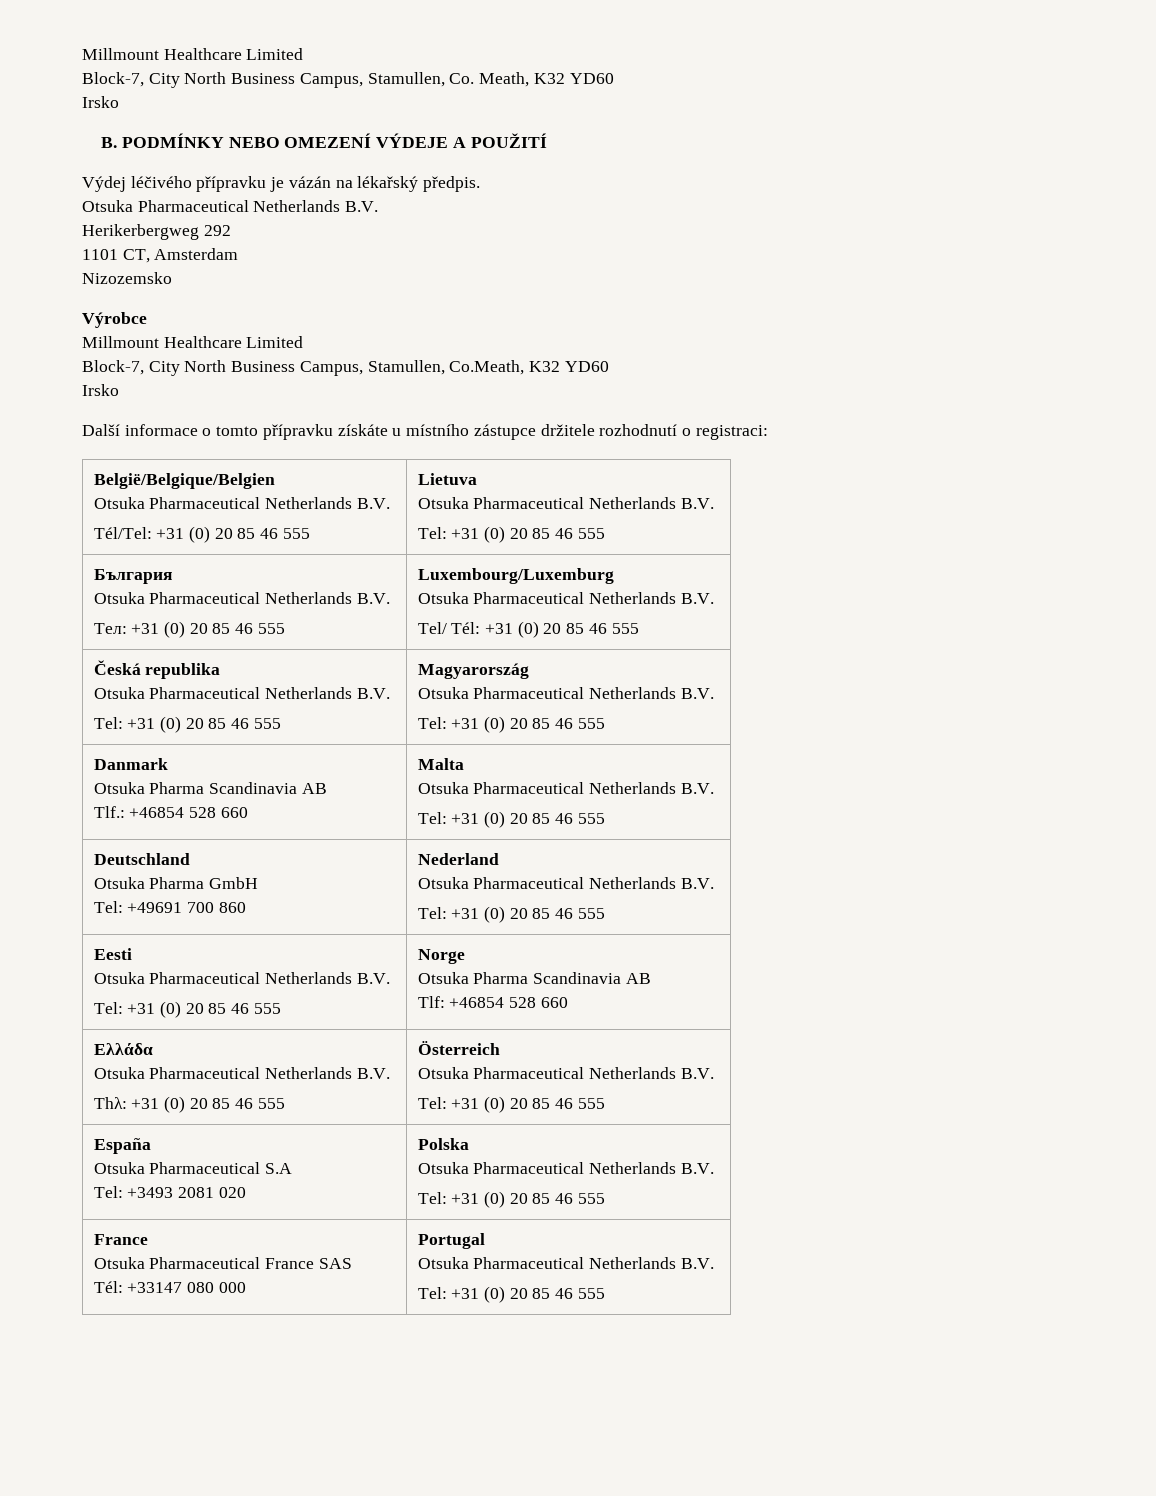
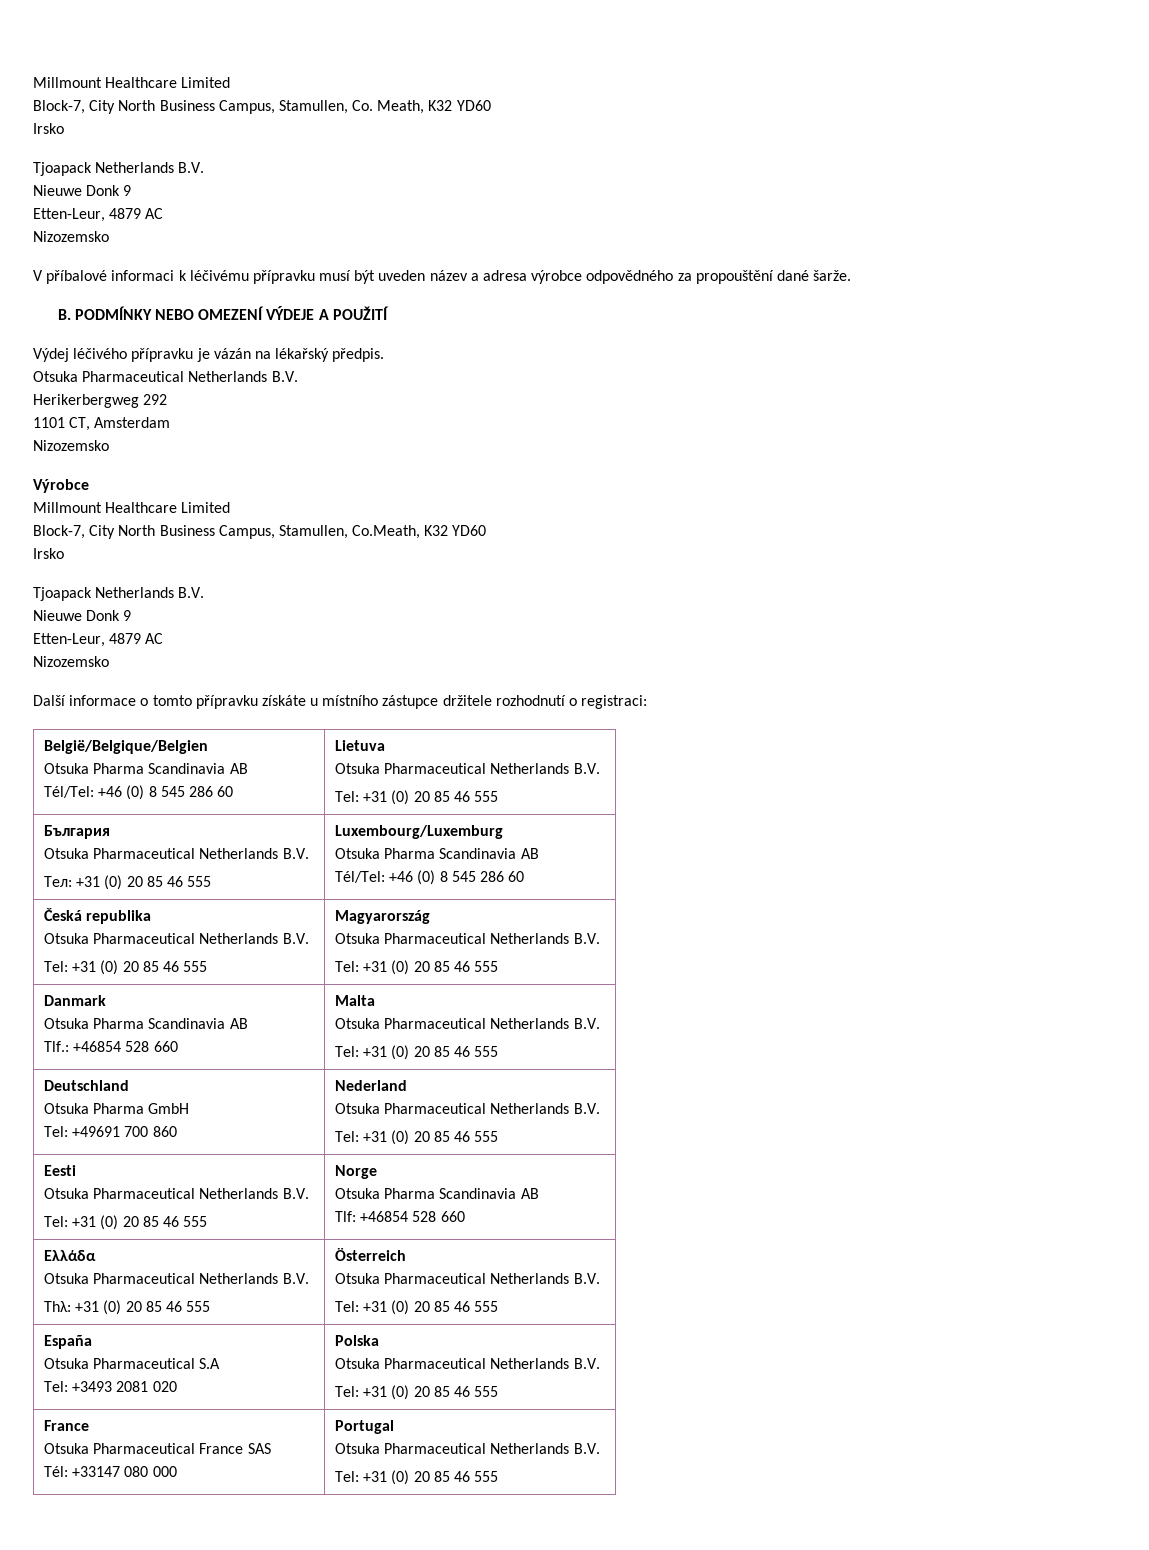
(119, 102) none -> [33,162,205,176] [33,185,132,196] [33,208,164,222] [33,231,109,242] [33,270,852,284] // Tjoapack Netherlands B.V. // Nieuwe Donk 9 // Etten-Leur, 4879 AC // Nizozemsko // V příbalové informaci k léčivému přípravku musí být uveden název a adresa výrobce odpovědného za propouštění dané šarže.
(119, 390) none -> [33,587,205,601] [33,610,132,621] [33,633,164,647] [33,656,109,667] // Tjoapack Netherlands B.V. // Nieuwe Donk 9 // Etten-Leur, 4879 AC // Nizozemsko
[149,497,390,509] [93,526,310,543] Pharmaceutical Netherlands B.V. // Tél/Tel: +31 (0) 20 85 46 555 -> [93,763,248,774] [43,785,234,800] Pharma Scandinavia AB // Tél/Tel: +46 (0) 8 545 286 60
[473,592,714,604] [417,621,639,638] Pharmaceutical Netherlands B.V. // Tel/ Tél: +31 (0) 20 85 46 555 -> [384,848,539,859] [334,870,525,885] Pharma Scandinavia AB // Tél/Tel: +46 (0) 8 545 286 60

